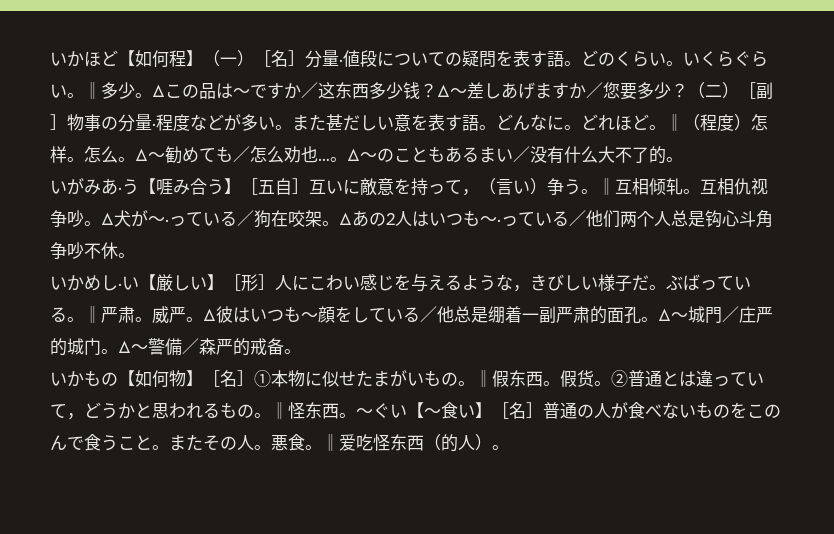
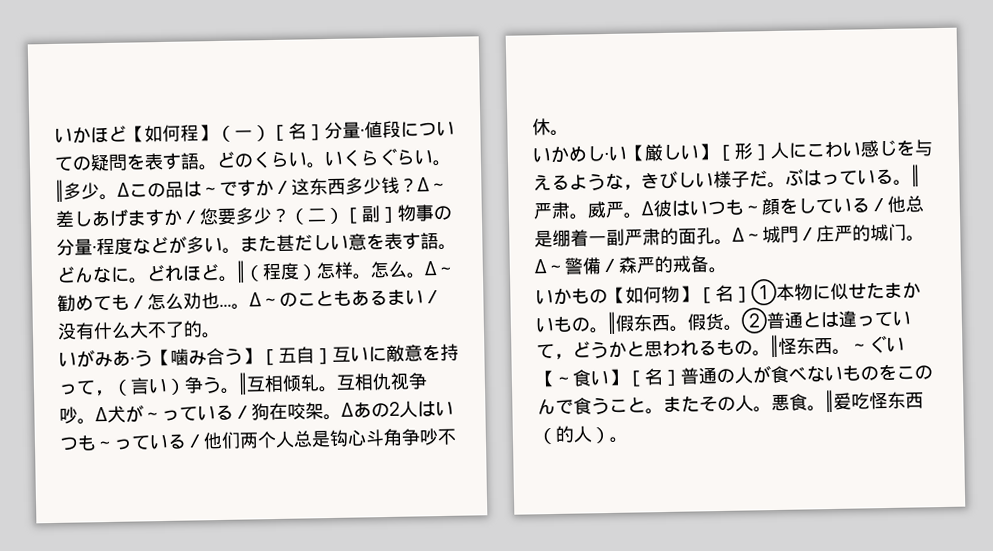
[156,179,173,195] 啀 -> [170,348,189,366] 噛
[165,219,169,225] · -> (162, 416) none
[497,219,501,225] · -> (115, 445) none
[683,274,700,291] ば -> [803,170,822,186] は
[390,370,407,387] が -> [902,281,921,299] か

